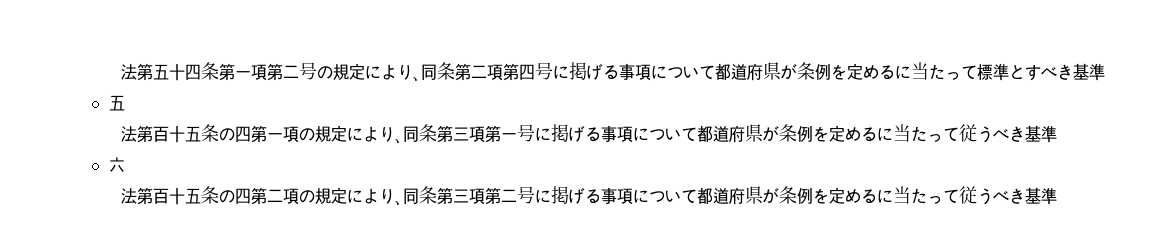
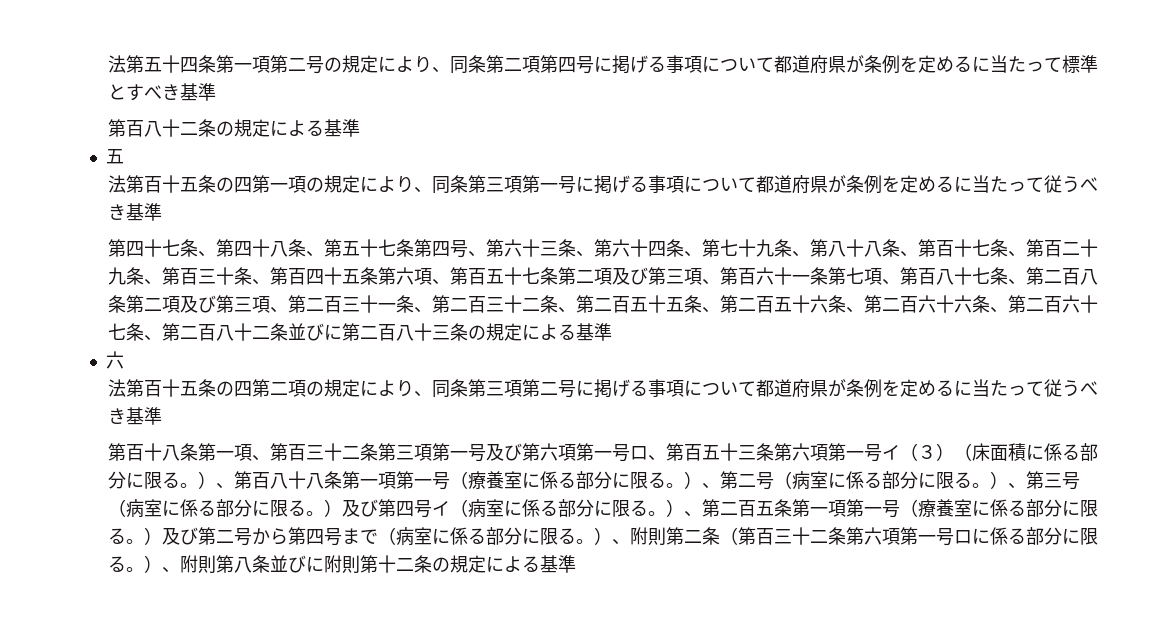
(1105, 72) none -> [108,119,361,137] // 第百八十二条の規定による基準
(1057, 134) none -> [108,239,1099,258] [108,267,1099,285] [108,295,1099,313] [108,323,613,341] // 第四十七条、第四十八条、第五十七条第四号、第六十三条、第六十四条、第七十九条、第八十八条、第百十七条、第百二十九条、第百三十条、第百四十五条第六項、第百五十七条第二項及び第三項、第百六十一条第七項、第百八十七条、第二百八条第二項及び第三項、第二百三十一条、第二百三十二条、第二百五十五条、第二百五十六条、第二百六十六条、第二百六十七条、第二百八十二条並びに第二百八十三条の規定による基準
(1057, 196) none -> [108,443,1099,462] [108,471,1081,490] [108,499,1099,518] [108,527,1099,546] [108,555,577,574] // 第百十八条第一項、第百三十二条第三項第一号及び第六項第一号ロ、第百五十三条第六項第一号イ（３）（床面積に係る部分に限る。）、第百八十八条第一項第一号（療養室に係る部分に限る。）、第二号（病室に係る部分に限る。）、第三号（病室に係る部分に限る。）及び第四号イ（病室に係る部分に限る。）、第二百五条第一項第一号（療養室に係る部分に限る。）及び第二号から第四号まで（病室に係る部分に限る。）、附則第二条（第百三十二条第六項第一号ロに係る部分に限る。）、附則第八条並びに附則第十二条の規定による基準

